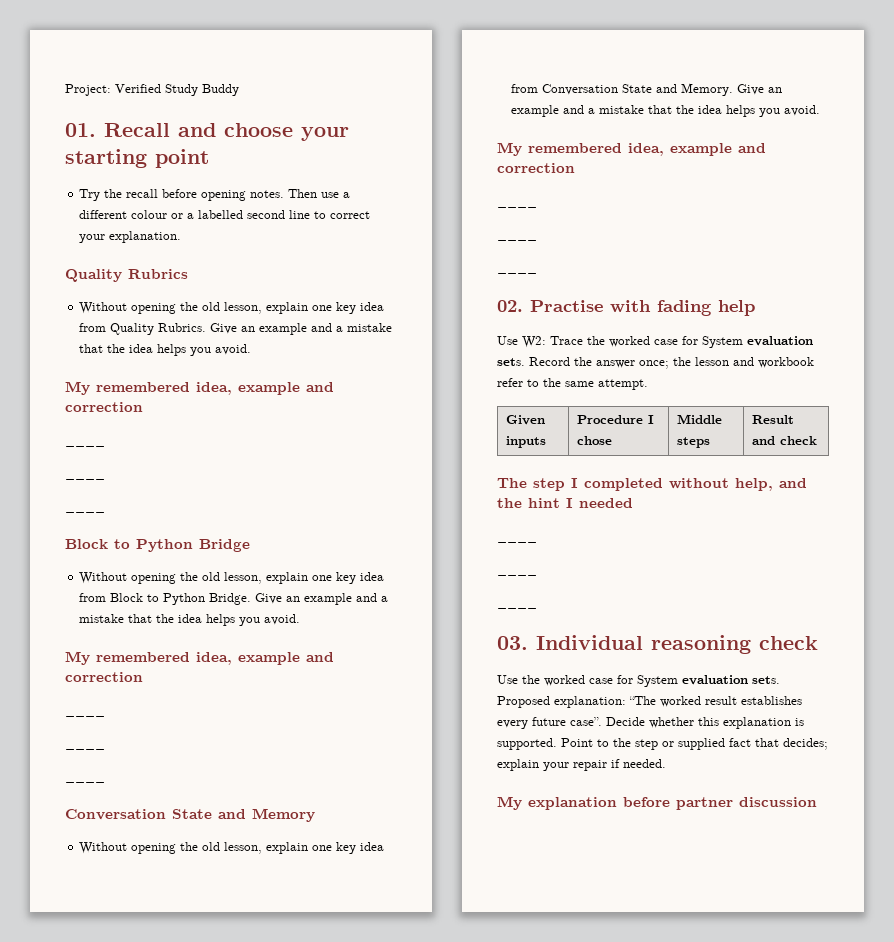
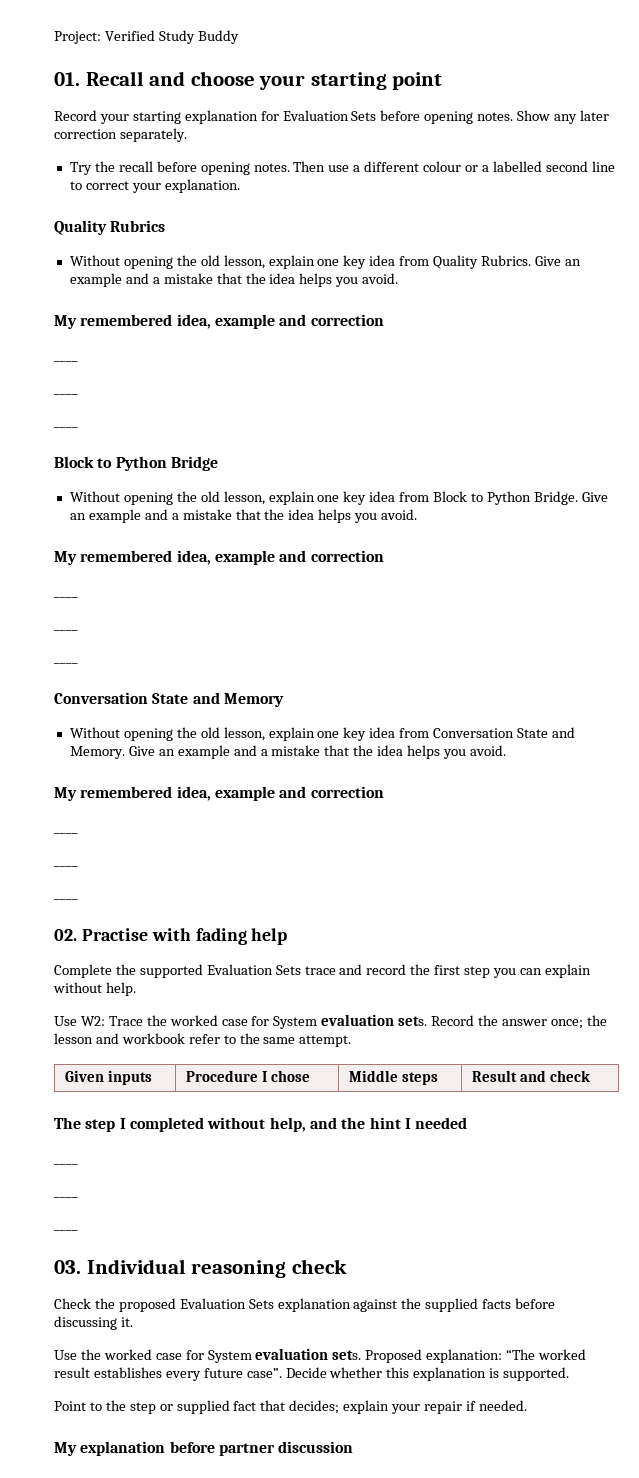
(209, 158) none -> [54,110,609,124] [54,128,187,142] // Record your starting explanation for Evaluation Sets before opening notes. Show any later correction separately.
(755, 308) none -> [54,964,591,978] [53,982,136,996] // Complete the supported Evaluation Sets trace and record the first step you can explain without help.
(818, 643) none -> [54,1298,556,1312] [54,1316,133,1330] // Check the proposed Evaluation Sets explanation against the supplied facts before discussing it.
(557, 744) none -> (570, 1374) //

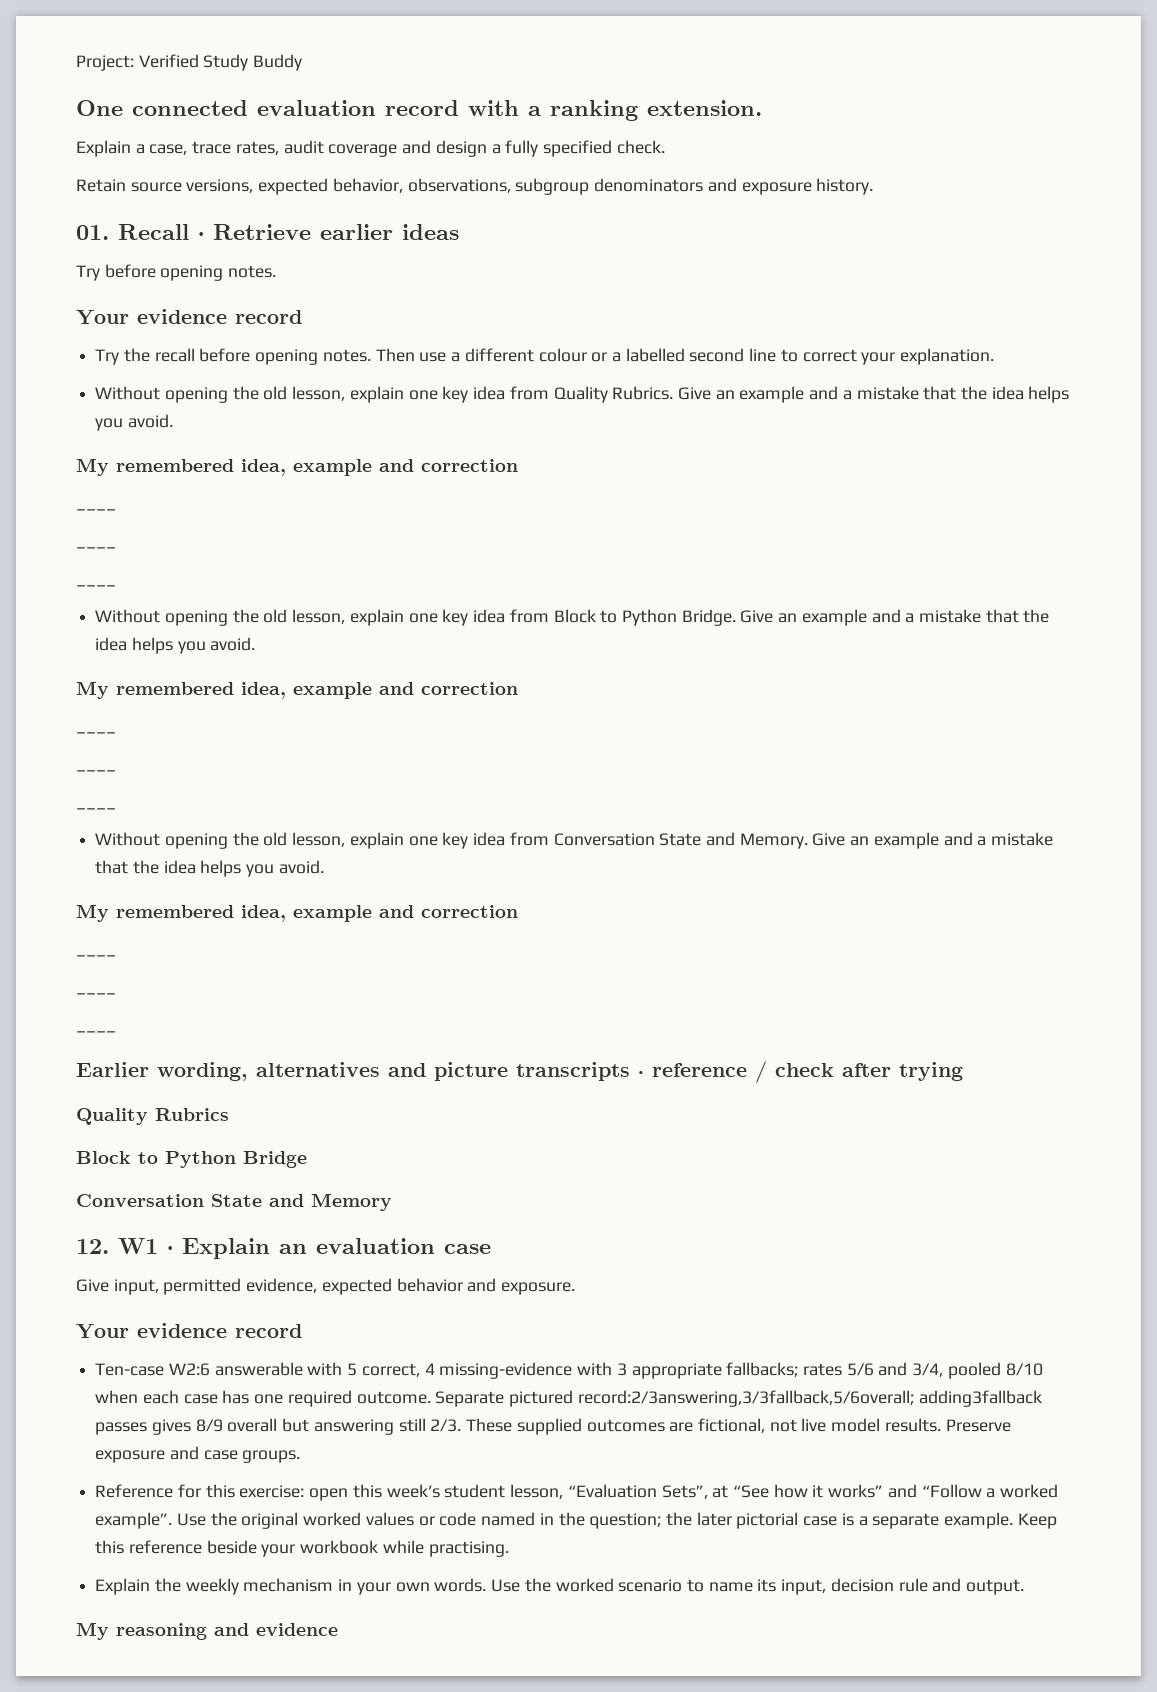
[54,71,443,90] [54,110,609,124] [54,128,187,142] 01. Recall and choose your starting point // Record your starting explanation for Evaluation Sets before opening notes. Show any later correction separately. -> [76,100,762,121] [76,140,665,157] [76,178,874,195] [76,224,459,240] [76,264,277,281] [76,309,302,325] One connected evaluation record with a ranking extension. // Explain a case, trace rates, audit coverage and design a fully specified check. // Retain source versions, expected behavior, observations, subgroup denominators and exposure history. // 01. Recall · Retrieve earlier ideas // Try before opening notes. // Your evidence record
[54,220,166,235] // Quality Rubrics -> (995, 356) none
[54,456,218,471] // Block to Python Bridge -> (116, 585) none
[54,692,284,707] // Conversation State and Memory -> (116, 808) none
[54,928,288,945] [54,964,591,978] [53,982,136,996] [54,1014,607,1029] [54,1033,352,1047] [64,1070,152,1085] [185,1070,310,1082] [348,1070,438,1085] [471,1070,590,1082] [54,1117,468,1132] [54,1163,78,1165] [54,1196,78,1198] [54,1229,78,1231] [54,1259,347,1278] [54,1298,556,1312] [54,1316,133,1330] [54,1348,587,1363] [54,1367,570,1381] [54,1400,527,1414] [54,1441,354,1456] 02. Practise with fading help // Complete the supported Evaluation Sets trace and record the first step you can explain without help. // Use W2: Trace the worked case for System evaluation sets. Record the answer once; the lesson and workbook refer to the same attempt. // Given inputs | Procedure I chose | Middle steps | Result and check // The step I completed without help, and the hint I needed // ____ // ____ // ____ // 03. Individual reasoning check // Check the proposed Evaluation Sets explanation against the supplied facts before discussing it. // Use the worked case for System evaluation sets. Proposed explanation: “The worked result establishes every future case”. Decide whether this explanation is supported. // Point to the step or supplied fact that decides; explain your repair if needed. // My explanation before partner discussion -> [76,1061,963,1083] [76,1108,229,1125] [76,1151,307,1168] [76,1193,392,1211] [76,1238,491,1259] [76,1278,576,1295] [76,1323,302,1339] [95,1362,1043,1379] [95,1390,1042,1407] [95,1418,1011,1435] [95,1446,301,1463] [95,1484,1059,1501] [95,1512,1057,1529] [95,1540,509,1557] [95,1578,1025,1595] [76,1622,338,1640] Earlier wording, alternatives and picture transcripts · reference / check after trying // Quality Rubrics // Block to Python Bridge // Conversation State and Memory // 12. W1 · Explain an evaluation case // Give input, permitted evidence, expected behavior and exposure. // Your evidence record // Ten-case W2:6 answerable with 5 correct, 4 missing-evidence with 3 appropriate fallbacks; rates 5/6 and 3/4, pooled 8/10 when each case has one required outcome. Separate pictured record:2/3answering,3/3fallback,5/6overall; adding3fallback passes gives 8/9 overall but answering still 2/3. These supplied outcomes are fictional, not live model results. Preserve exposure and case groups. // Reference for this exercise: open this week’s student lesson, “Evaluation Sets”, at “See how it works” and “Follow a worked example”. Use the original worked values or code named in the question; the later pictorial case is a separate example. Keep this reference beside your workbook while practising. // Explain the weekly mechanism in your own words. Use the worked scenario to name its input, decision rule and output. // My reasoning and evidence

